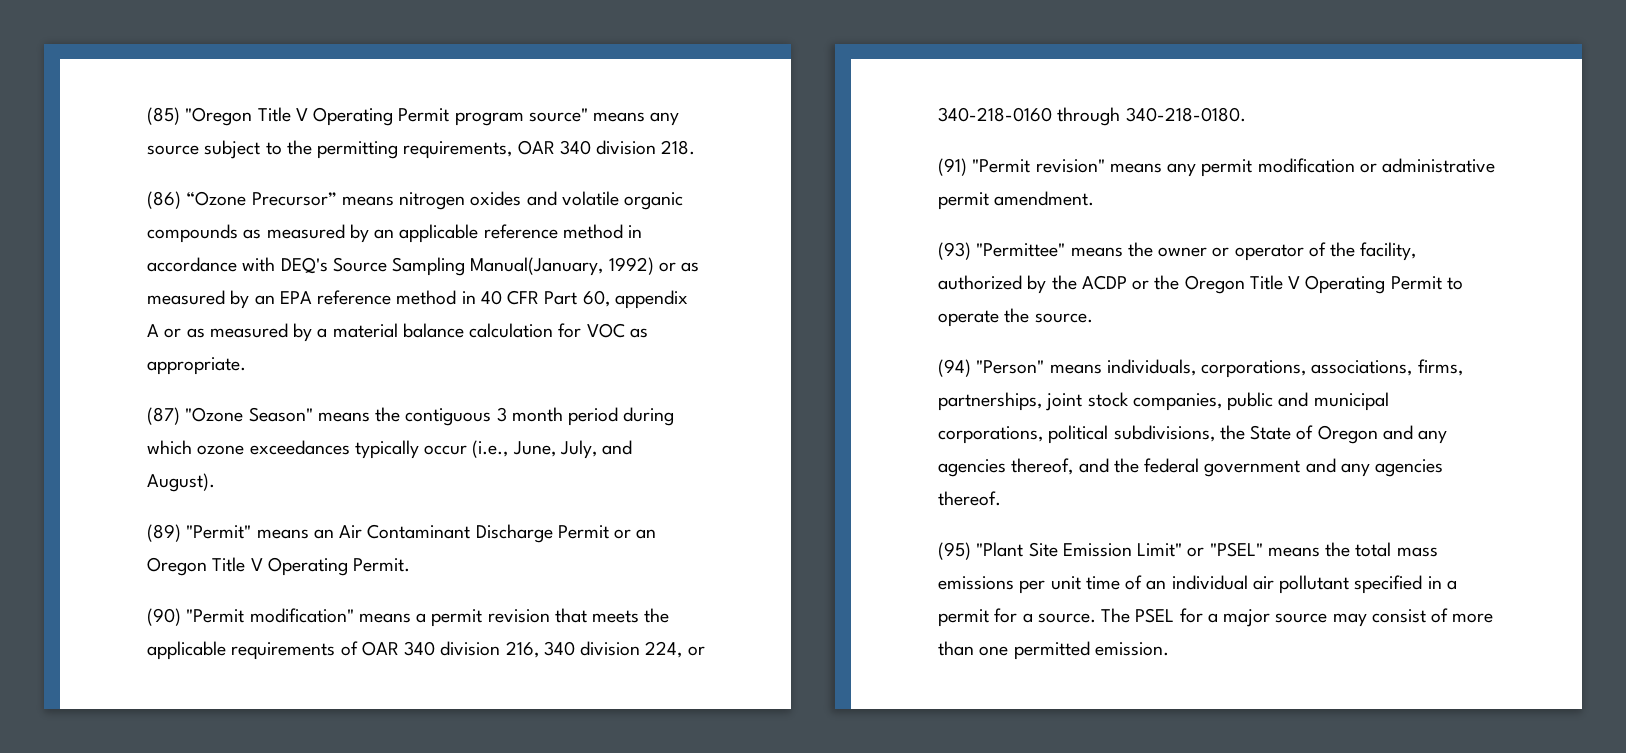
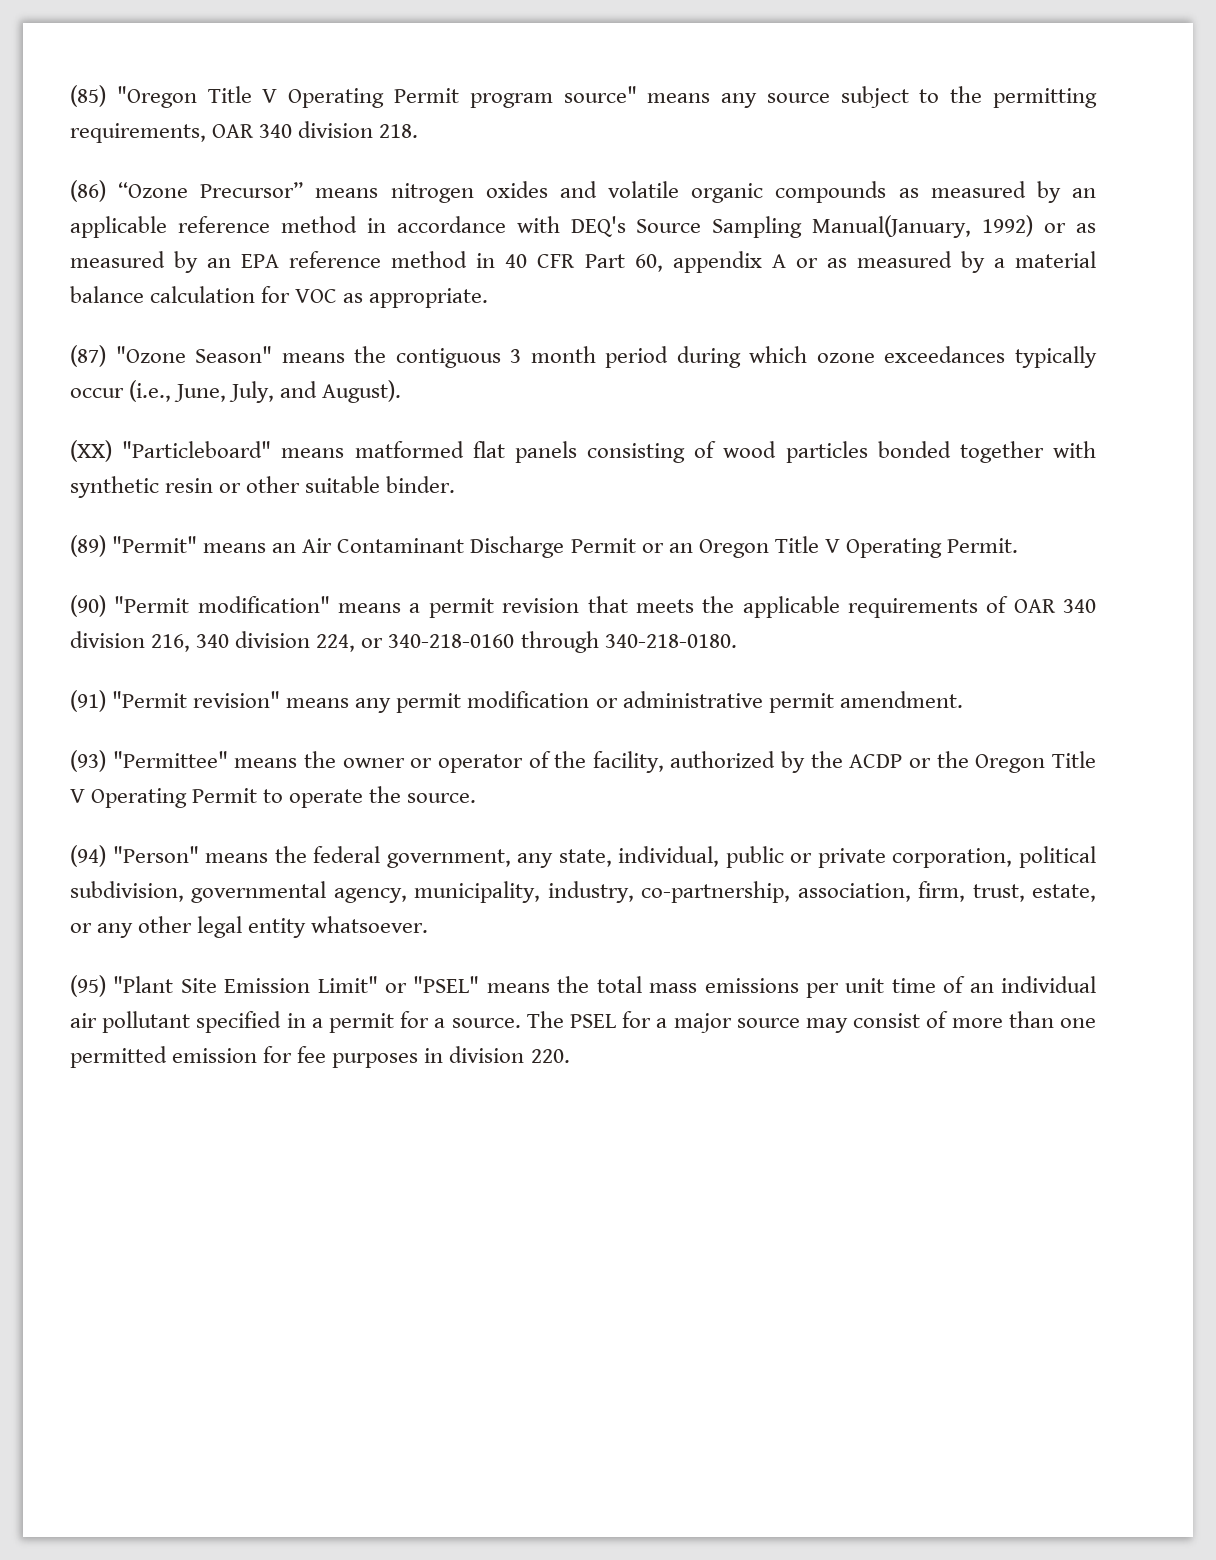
(215, 482) none -> [70,440,1096,463] [70,476,456,498] // (XX) "Particleboard" means matformed flat panels consisting of wood particles bonded together with synthetic resin or other suitable binder.
[1106,359,1463,378] [938,392,1389,411] [938,425,1448,444] [938,458,1444,477] [938,491,1001,506] individuals, corporations, associations, firms, partnerships, joint stock companies, public and municipal corporations, political subdivisions, the State of Oregon and any agencies thereof, and the federal government and any agencies thereof. -> [274,846,1096,868] [70,881,1096,903] [70,916,429,938] the federal government, any state, individual, public or private corporation, political subdivision, governmental agency, municipality, industry, co-partnership, association, firm, trust, estate, or any other legal entity whatsoever.
[1094,642,1169,656] emission. -> [172,1046,570,1068] emission for fee purposes in division 220.

